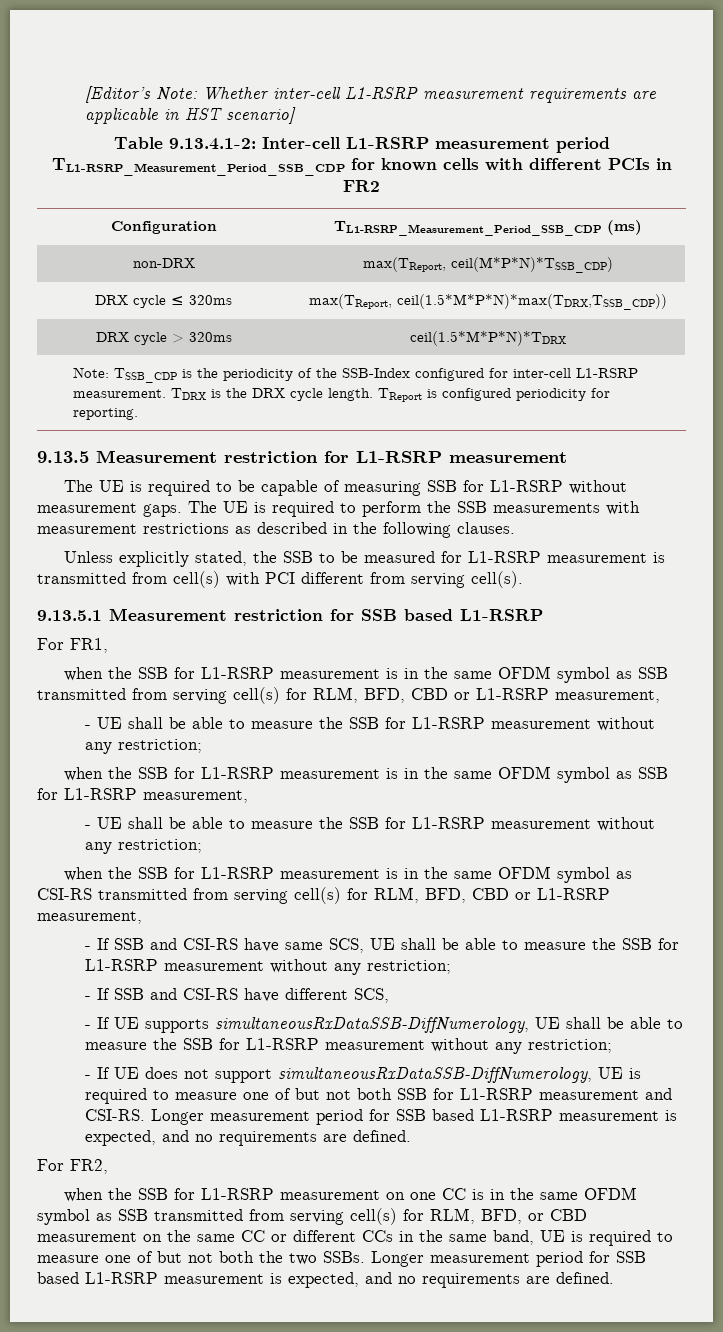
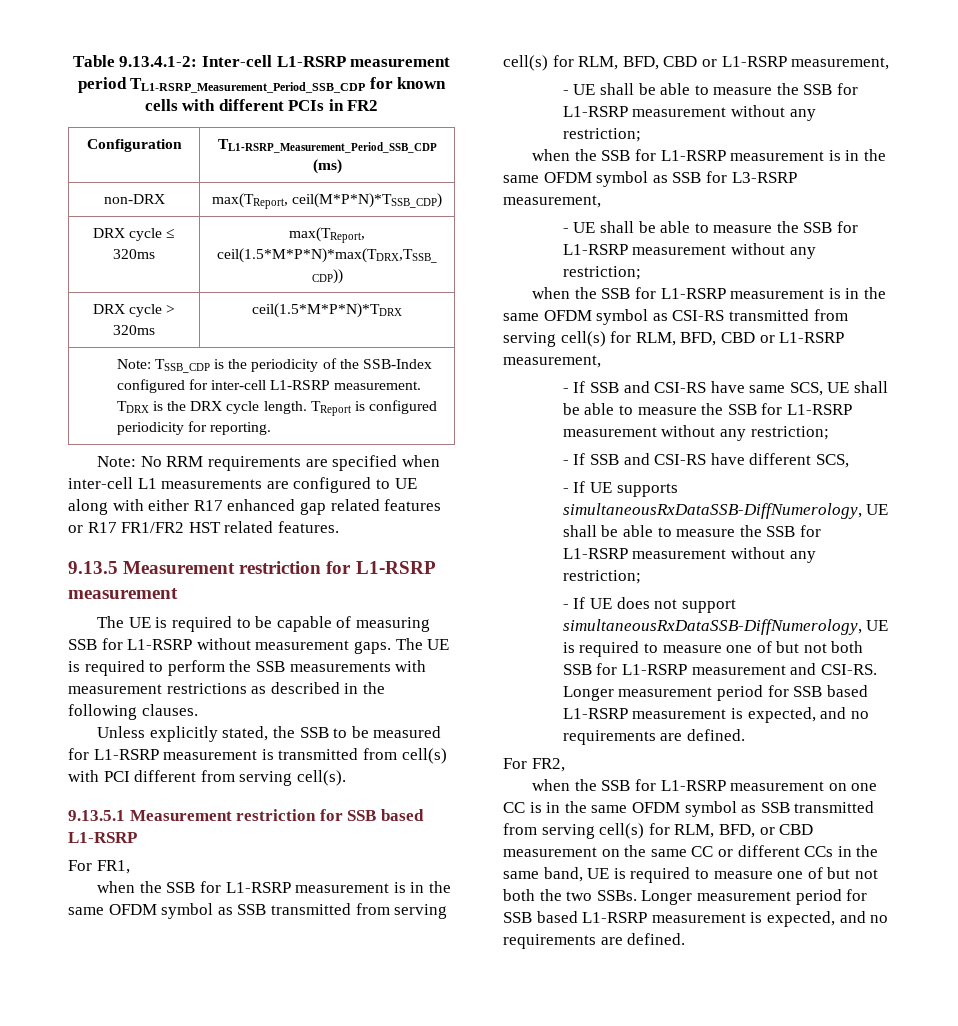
[84,86,656,103] [84,107,296,124] [Editor’s Note: Whether inter-cell L1-RSRP measurement requirements are applicable in HST scenario] // -> (72, 61) none
(139, 414) none -> [97,455,440,471] [68,477,417,493] [68,499,442,515] [68,521,339,533] // Note: No RRM requirements are specified when inter-cell L1 measurements are configured to UE along with either R17 enhanced gap related features or R17 FR1/FR2 HST related features.
[64,788,137,800] L1-RSRP -> [731,172,797,183] L3-RSRP

